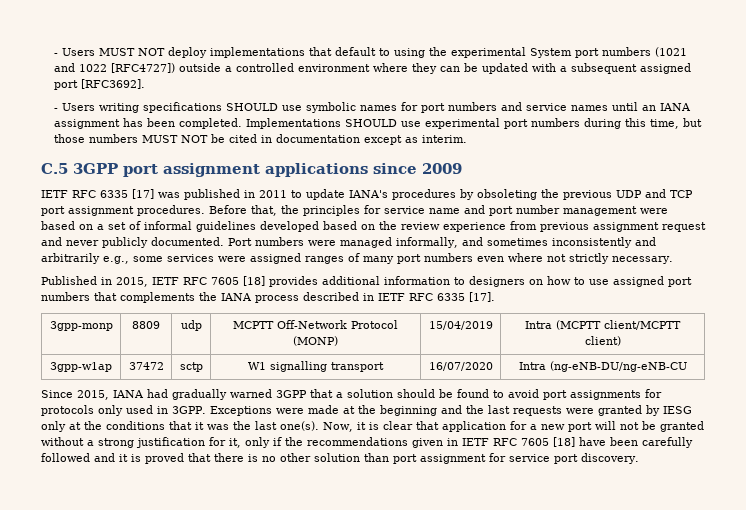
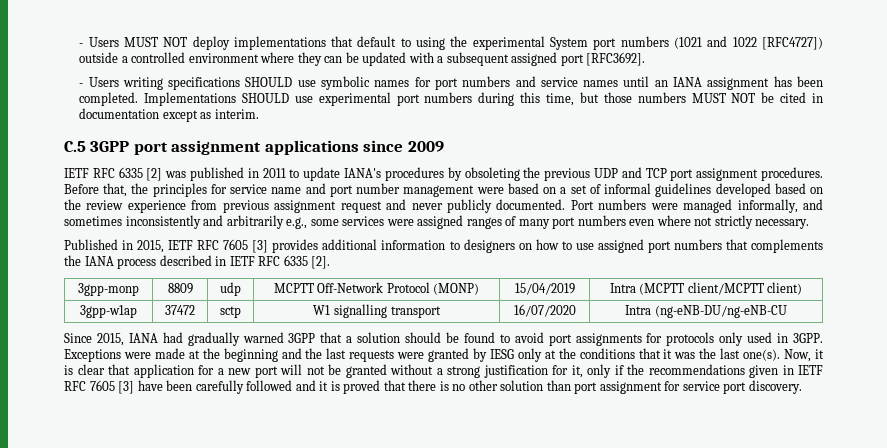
[132,189,154,199] [17] -> [146,168,163,181] [2]
[243,276,265,286] [18] -> [252,240,269,253] [3]
[469,292,495,302] [17]. -> [311,256,331,269] [2].
[553,437,575,447] [18] -> [118,381,135,394] [3]

